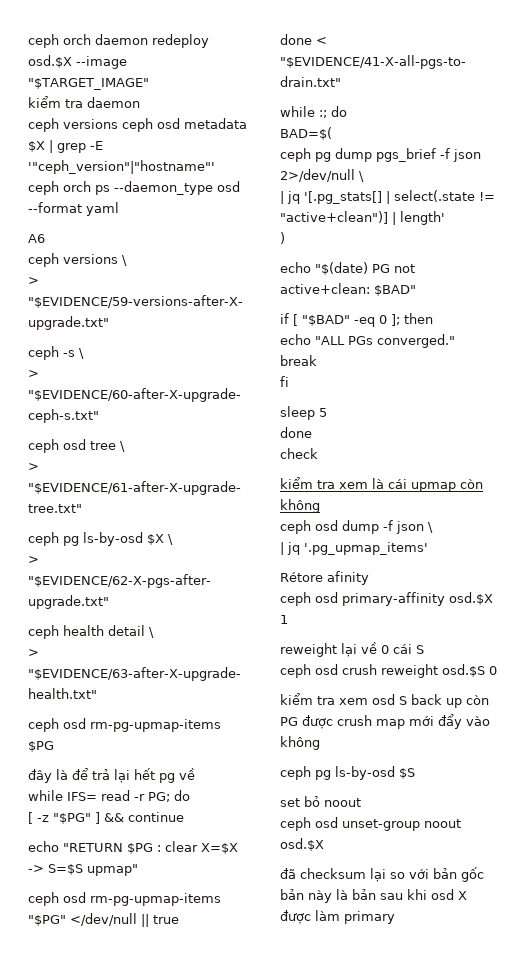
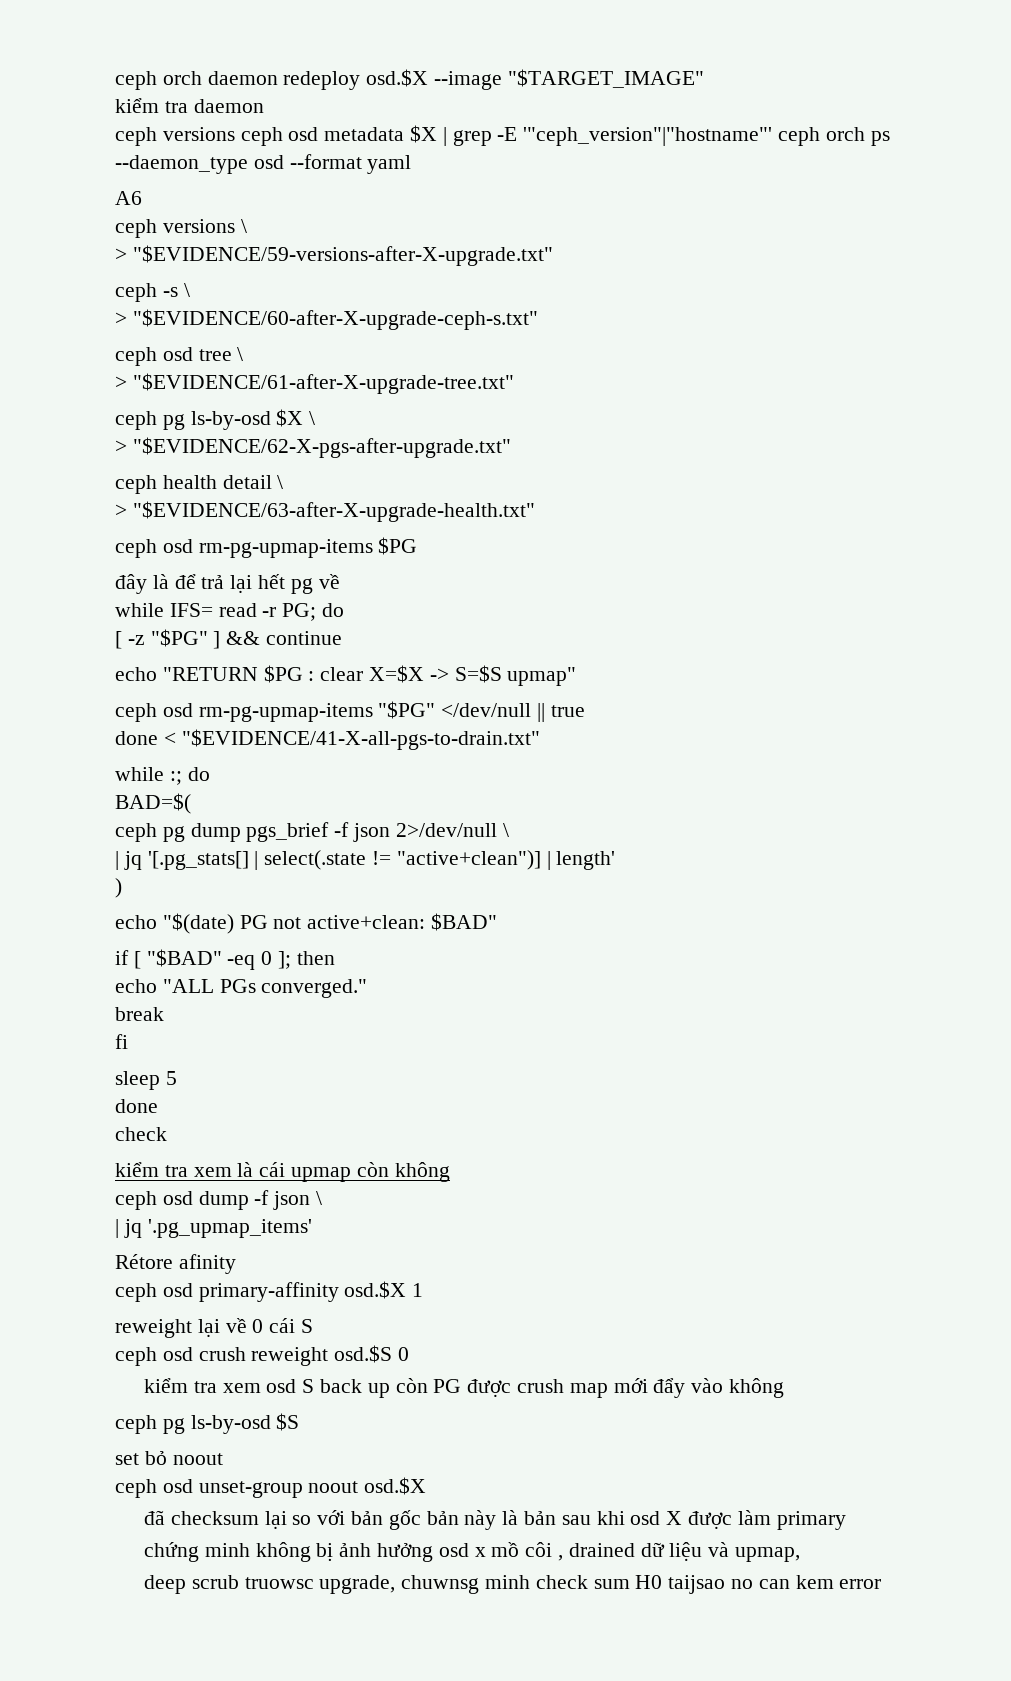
(395, 917) none -> [144,1542,801,1562] [144,1575,882,1594] // chứng minh không bị ảnh hưởng osd x mồ côi , drained dữ liệu và upmap, // deep scrub truowsc upgrade, chuwnsg minh check sum H0 taijsao no can kem error

